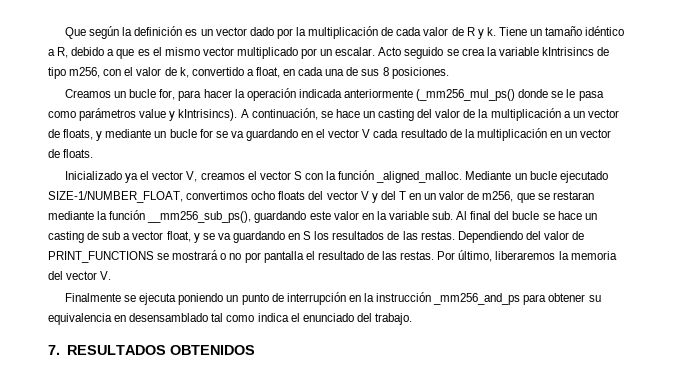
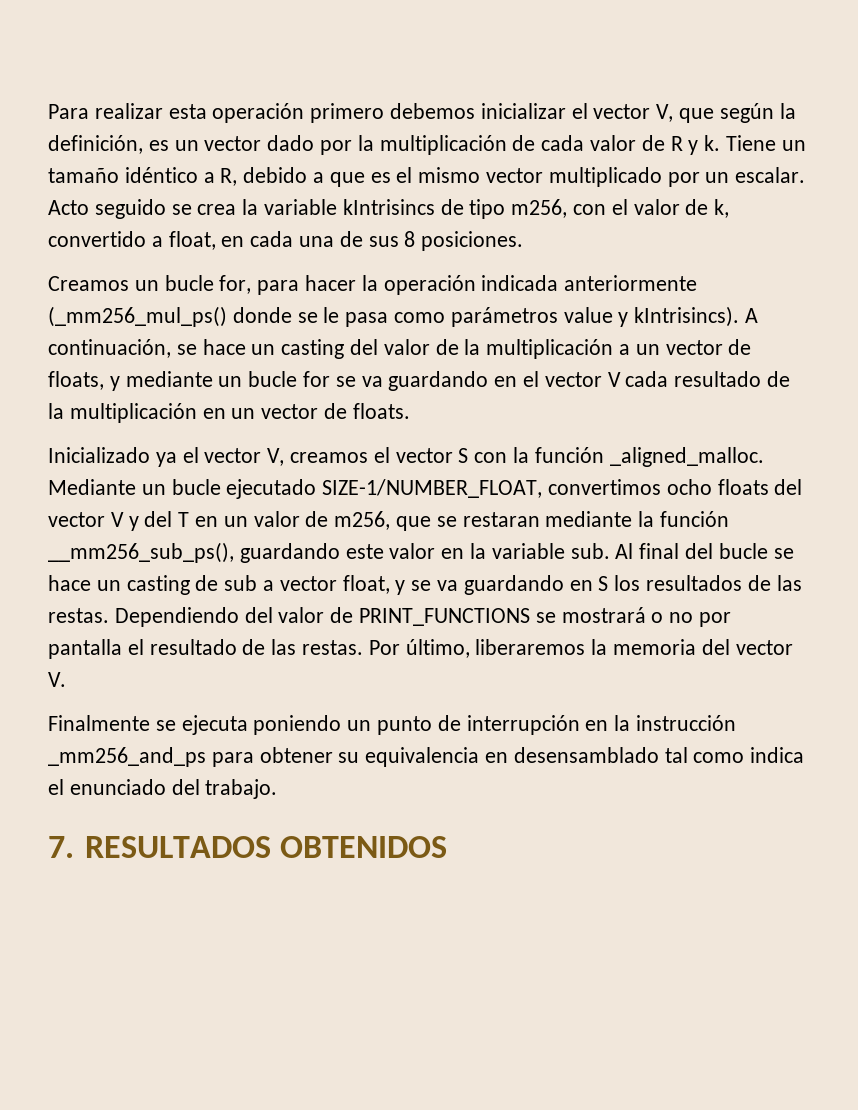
[65,27,87,39] Que -> [48,103,715,123] Para realizar esta operación primero debemos inicializar el vector V, que
[134,26,183,36] definición -> [48,135,143,154] definición,

